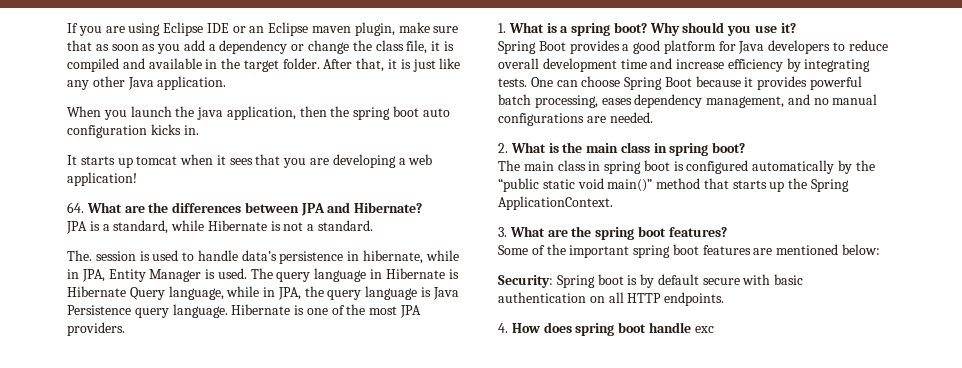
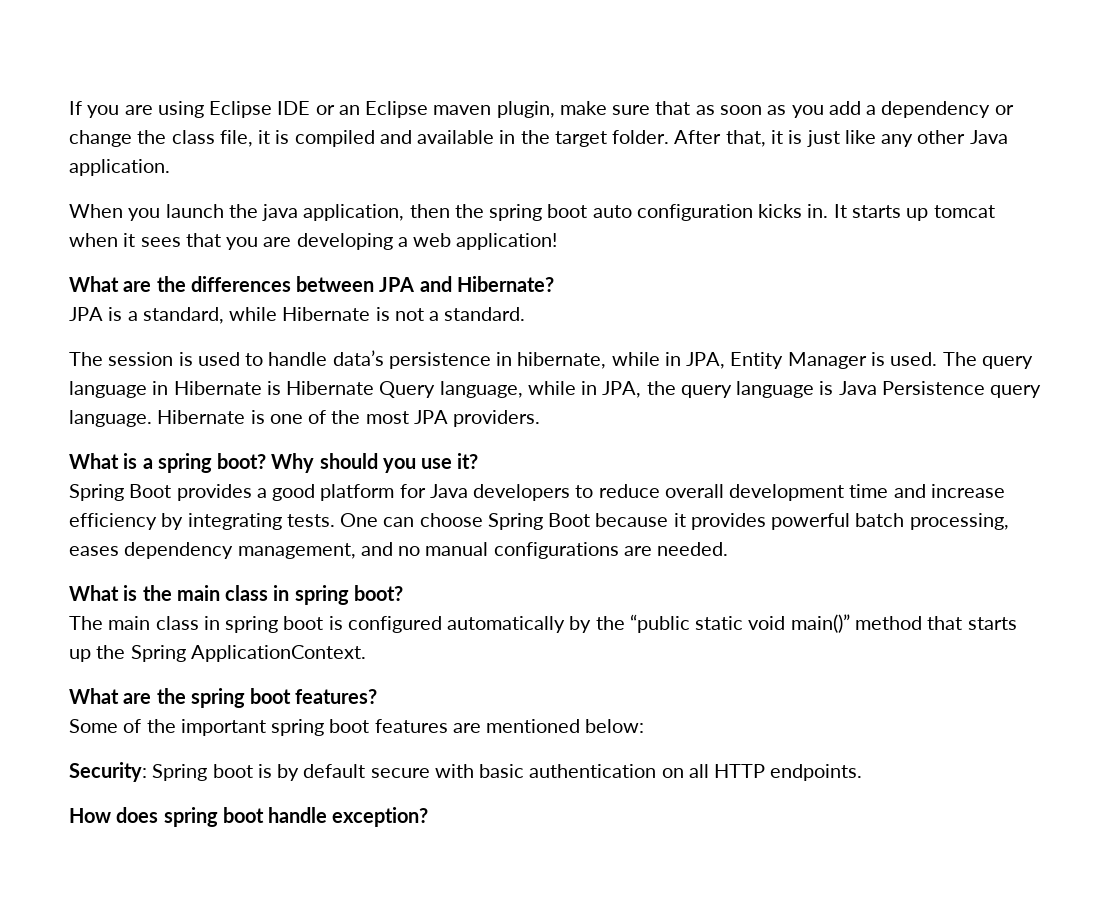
(199, 130) // -> (829, 211) none
[67,202,84,213] 64. -> (558, 241) none
[67,250,92,261] The. -> [69,352,103,366] The
[498,23,506,33] 1. -> (541, 418) none
[498,143,508,153] 2. -> (729, 549) none
[498,227,507,237] 3. -> (366, 653) none
[498,323,508,333] 4. -> (863, 772) none
[694,326,714,333] exc -> [332,807,429,827] exception?

